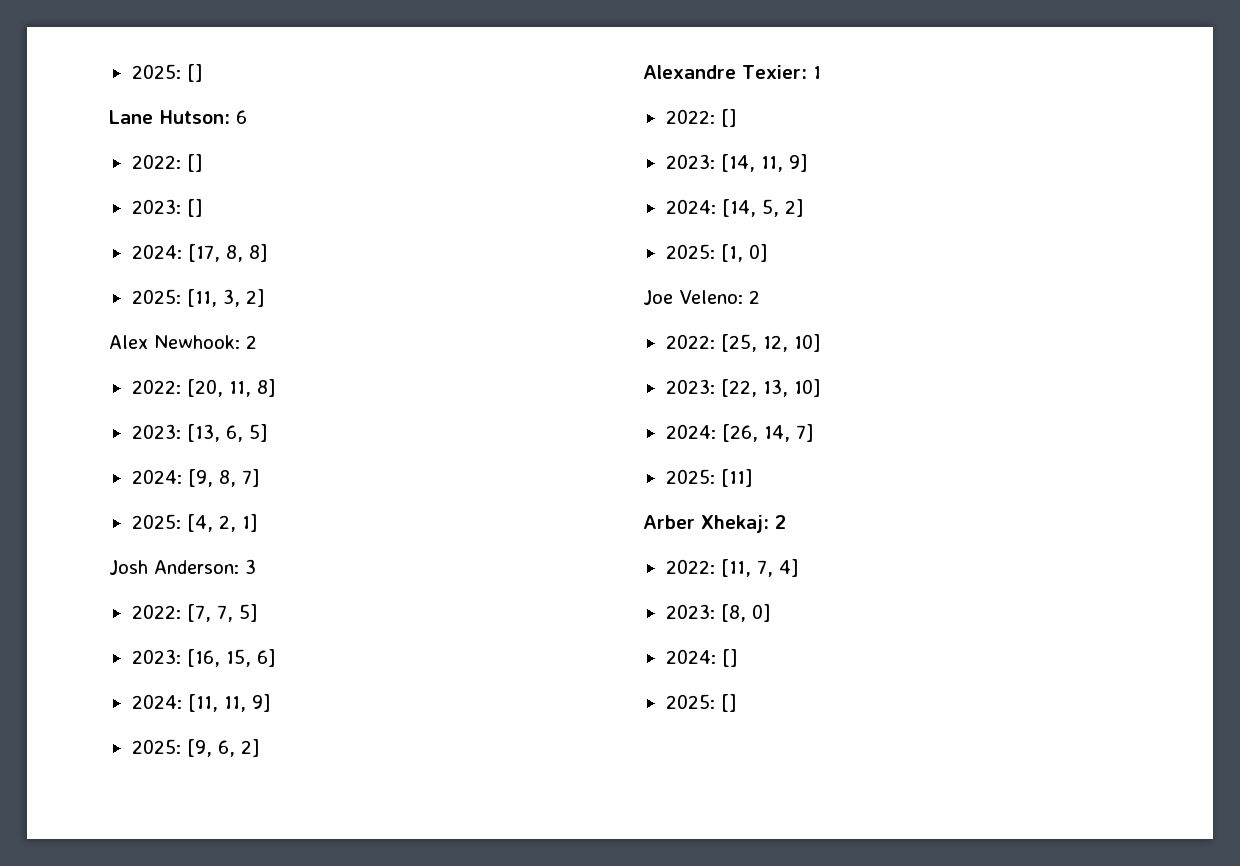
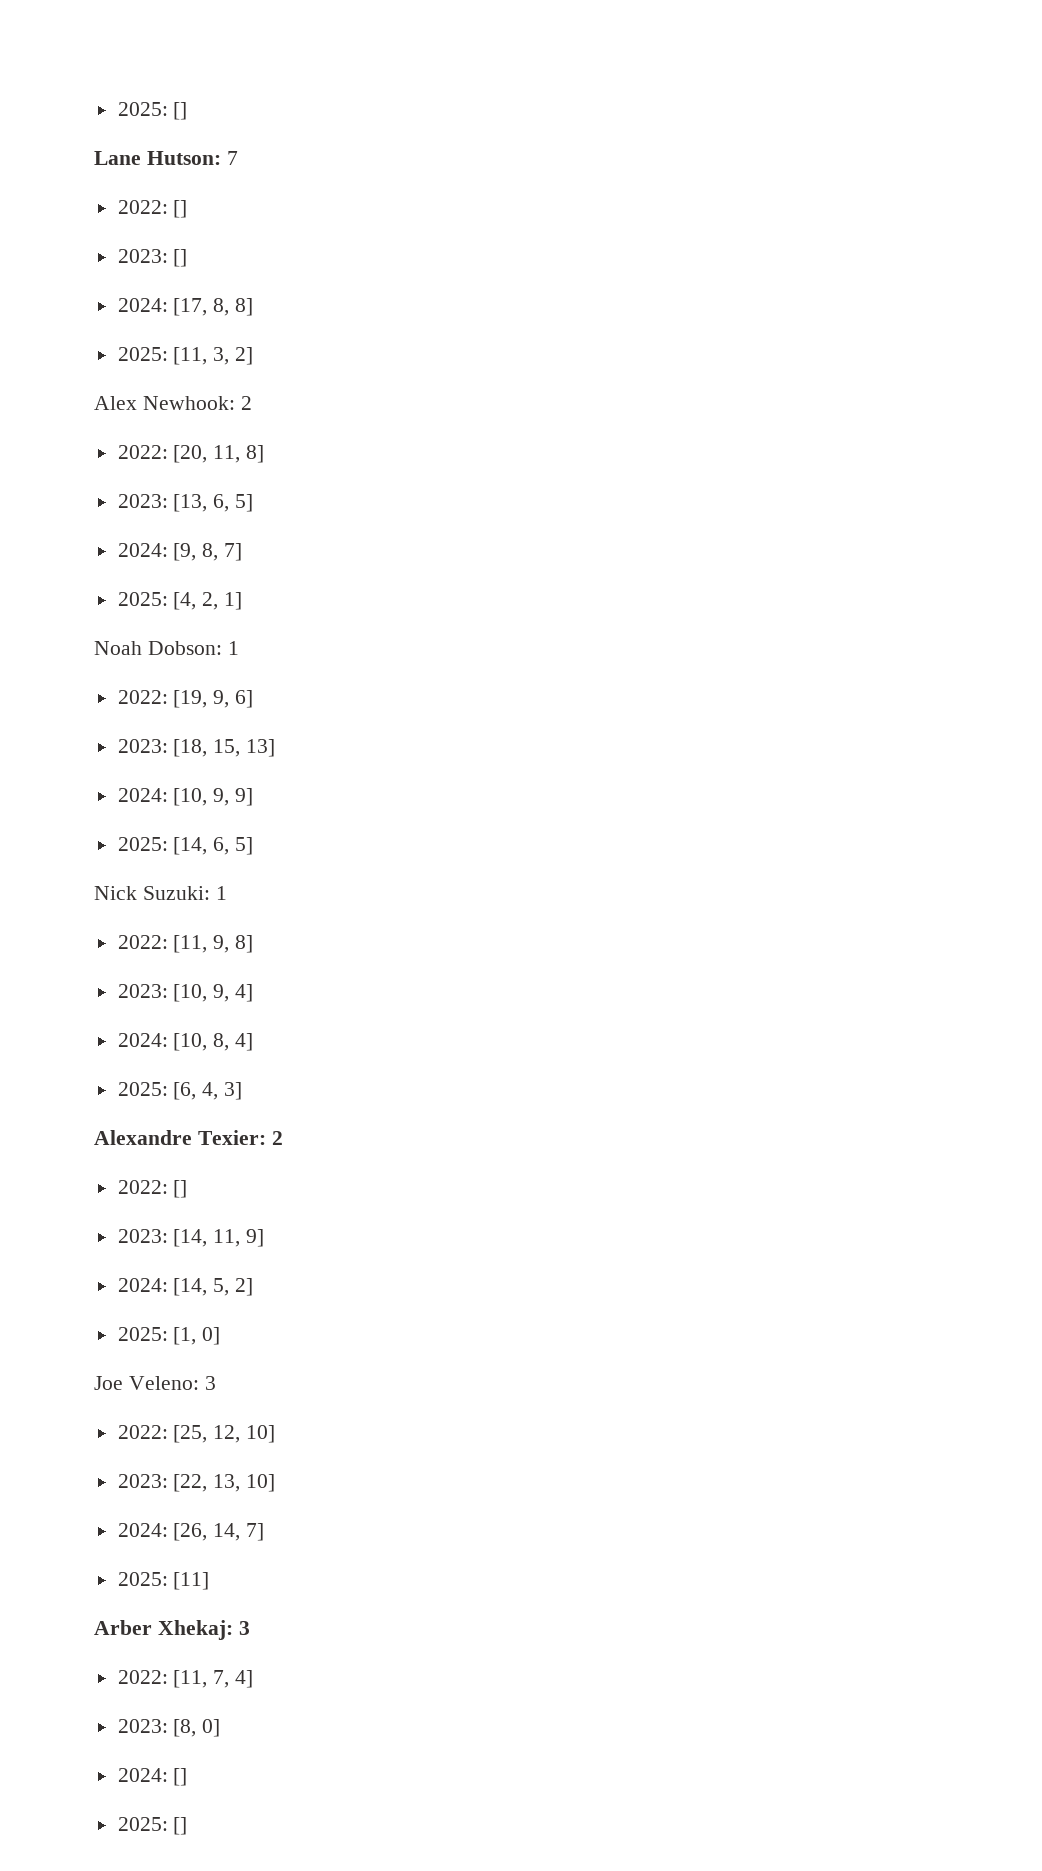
[236,110,247,124] 6 -> [226,151,238,165] 7
[109,559,256,575] [131,604,258,622] [131,649,276,667] [131,694,246,712] Josh Anderson: 3 // 2022: [7, 7, 5] // 2023: [16, 15, 6] // 2024: [11, 11, -> [94,641,239,655] [117,690,254,708] [117,739,276,757] [117,788,230,806] Noah Dobson: 1 // 2022: [19, 9, 6] // 2023: [18, 15, 13] // 2024: [10, 9,
[186,739,260,757] [9, 6, 2] -> [173,837,254,855] [94,886,227,900] [117,935,254,953] [117,984,254,1002] [117,1033,254,1051] [117,1082,243,1100] [14, 6, 5] // Nick Suzuki: 1 // 2022: [11, 9, 8] // 2023: [10, 9, 4] // 2024: [10, 8, 4] // 2025: [6, 4, 3]
[812,66,821,79] 1 -> [271,1131,283,1145] 2
[748,290,760,304] 2 -> [204,1376,216,1390] 3
[775,515,786,529] 2 -> [238,1621,250,1635] 3

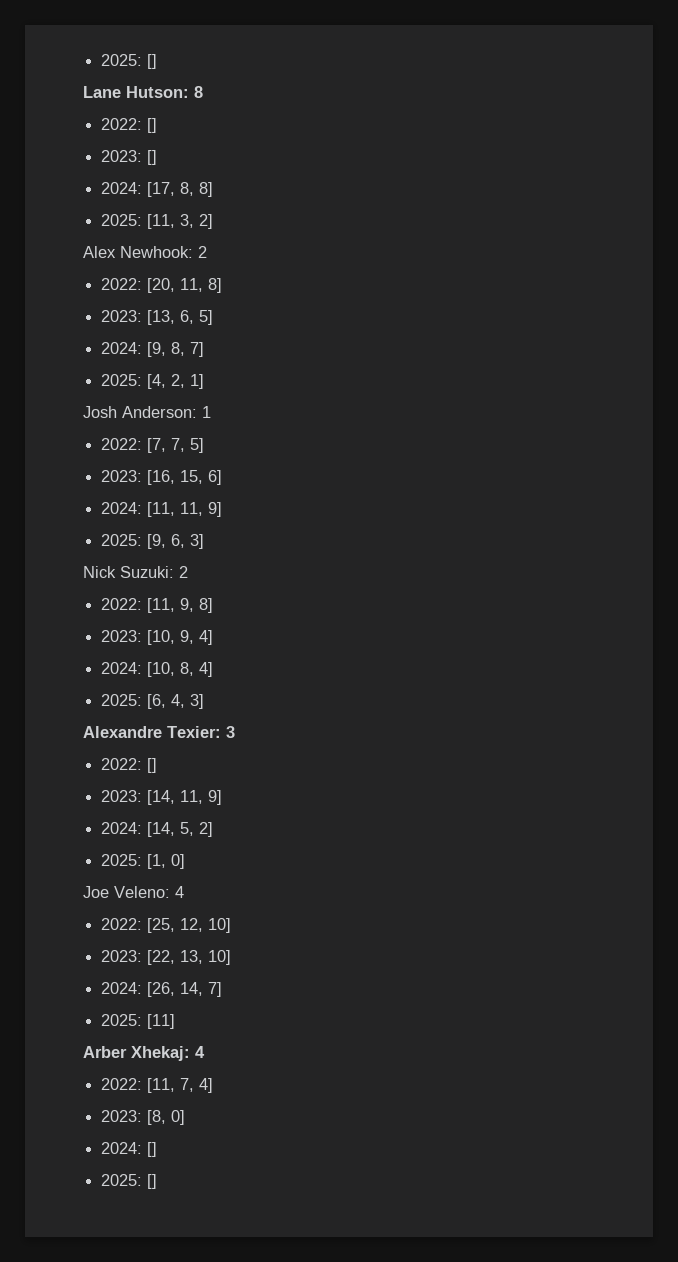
[226,151,238,165] 7 -> [194,86,203,98] 8
[94,641,239,655] [117,690,254,708] [117,739,276,757] [117,788,230,806] Noah Dobson: 1 // 2022: [19, 9, 6] // 2023: [18, 15, 13] // 2024: [10, 9, -> [83,406,211,418] [101,438,205,453] [101,470,223,485] [101,502,204,517] Josh Anderson: 1 // 2022: [7, 7, 5] // 2023: [16, 15, 6] // 2024: [11, 11,
[173,837,254,855] [14, 6, 5] -> [147,534,205,549] [9, 6, 3]
[215,886,227,900] 1 -> [179,566,188,578] 2
[271,1131,283,1145] 2 -> [226,726,235,738] 3
[204,1376,216,1390] 3 -> [175,886,184,898] 4
[238,1621,250,1635] 3 -> [195,1046,205,1058] 4

